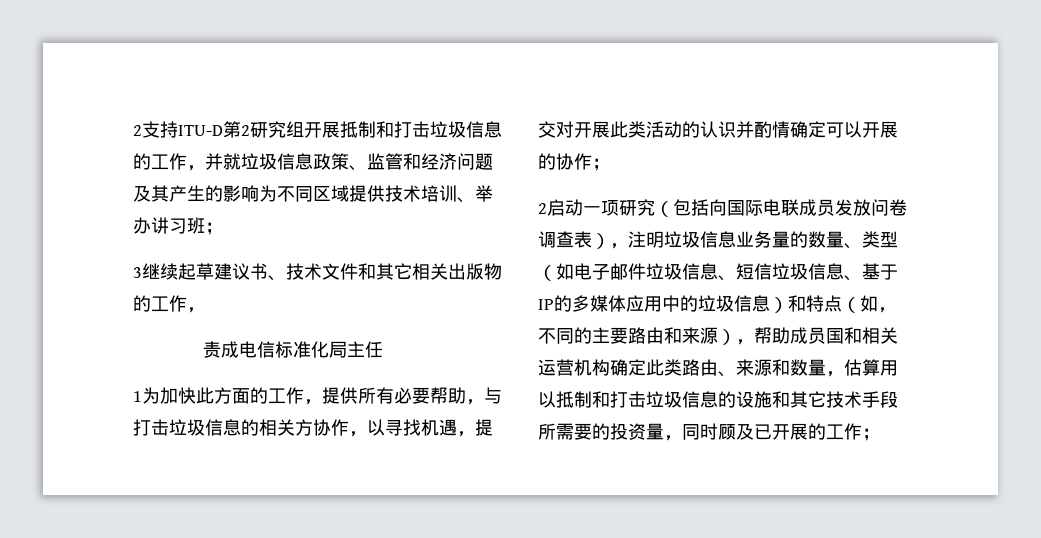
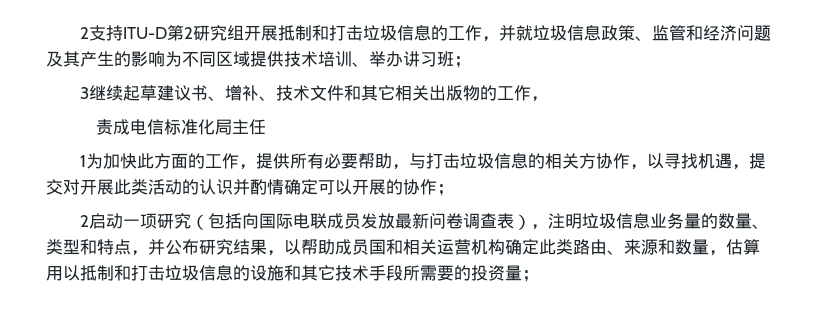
(286, 278) none -> [225,85,277,101] 增补、
(871, 207) none -> [395,213,430,229] 最新
[538,263,898,281] [538,295,896,313] [538,327,754,345] （如电子邮件垃圾信息、短信垃圾信息、基于IP的多媒体应用中的垃圾信息）和特点（如，不同的主要路由和来源）， -> [80,239,301,256] 和特点，并公布研究结果，以
[664,423,862,441] ，同时顾及已开展的工作 -> (522, 273) none

